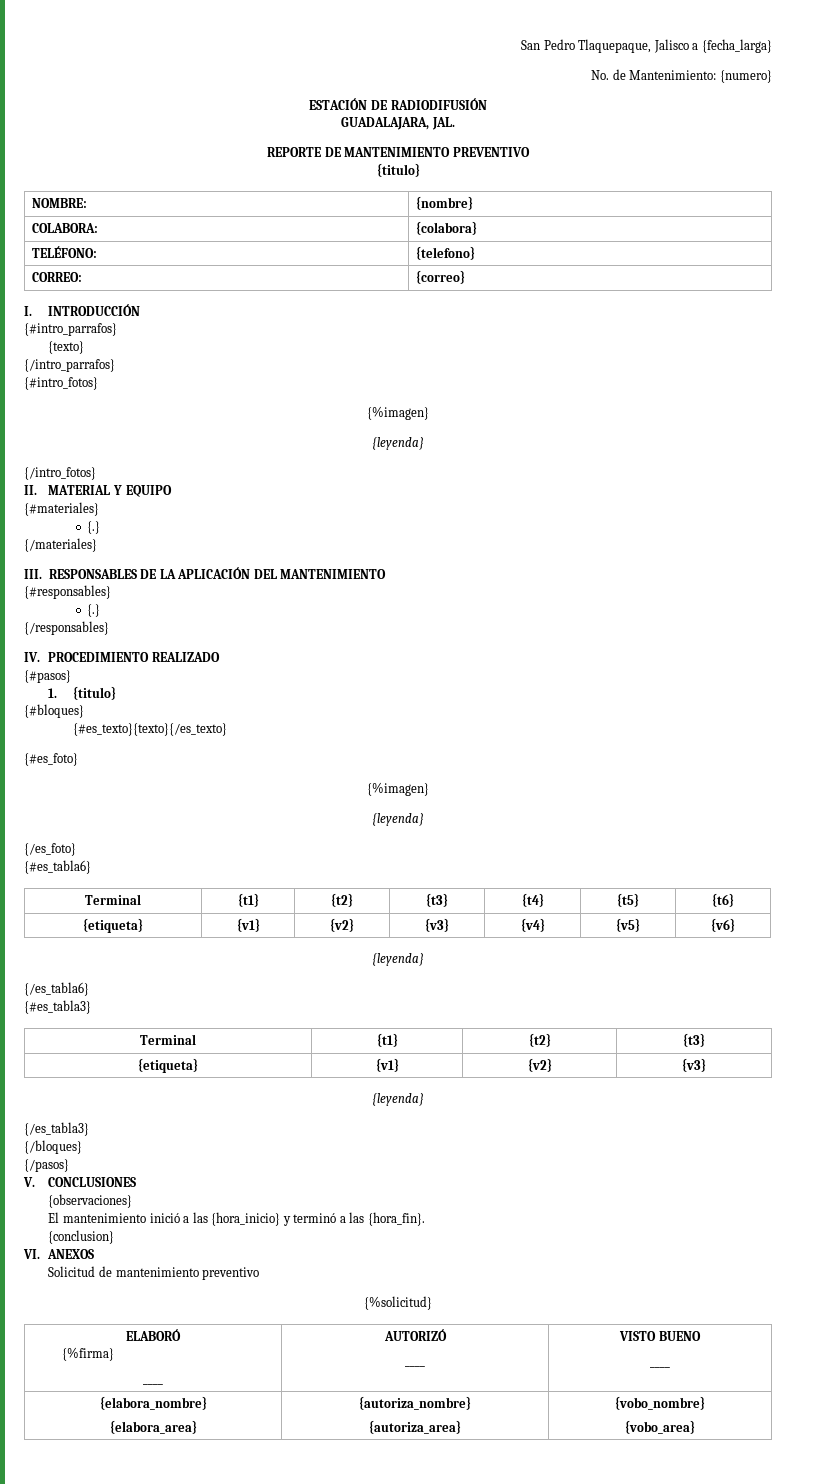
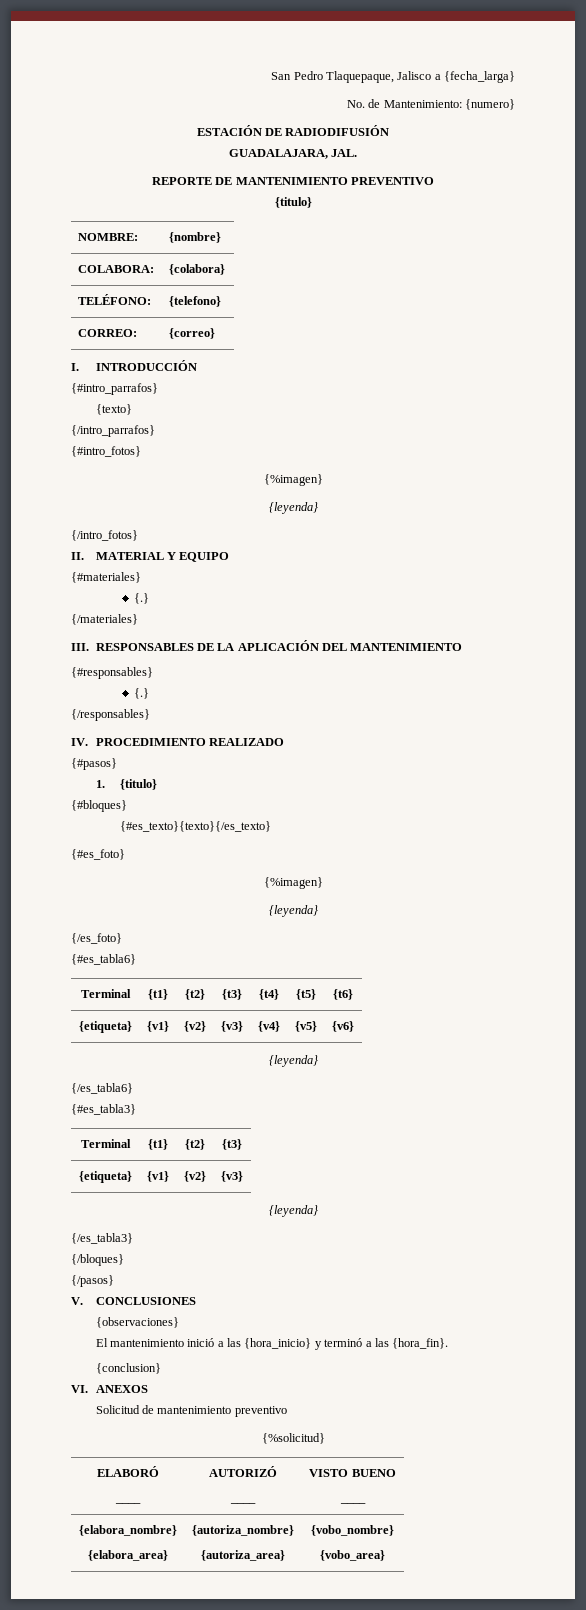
[61,1347,114,1361] // {%firma} -> (159, 1471) none

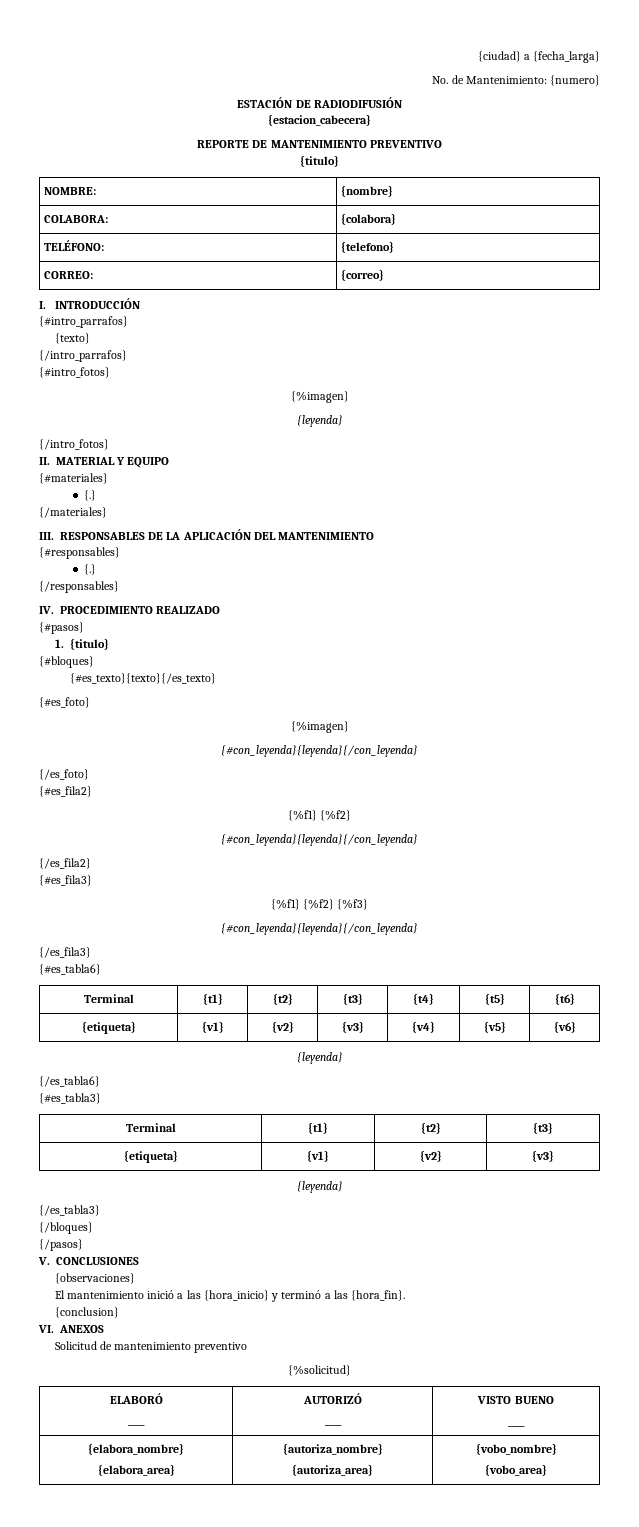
[271,71,432,83] San Pedro Tlaquepaque, Jalisco -> [477,51,521,62] {ciudad}
[228,149,358,159] GUADALAJARA, JAL. -> [268,114,371,126] {estacion_cabecera}
[268,905,318,917] {leyenda} -> [221,745,418,757] {#con_leyenda}{leyenda}{/con_leyenda}
(122, 938) none -> [39,786,92,797] [287,810,352,821] [221,834,418,846] [39,858,91,869] [39,875,92,886] [270,899,369,910] [221,923,418,935] [39,947,91,958] // {#es_fila2} // {%f1} {%f2} // {#con_leyenda}{leyenda}{/con_leyenda} // {/es_fila2} // {#es_fila3} // {%f1} {%f2} {%f3} // {#con_leyenda}{leyenda}{/con_leyenda} // {/es_fila3}

